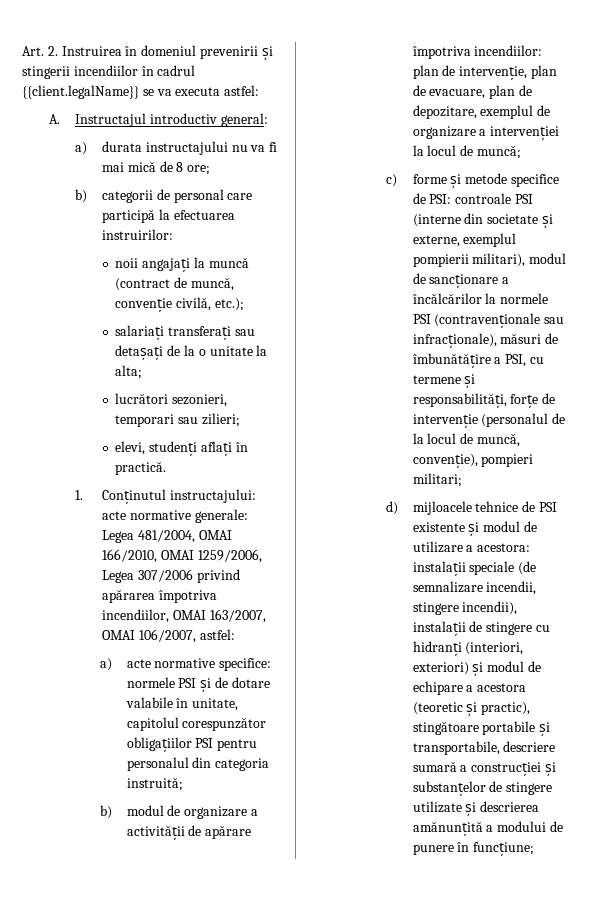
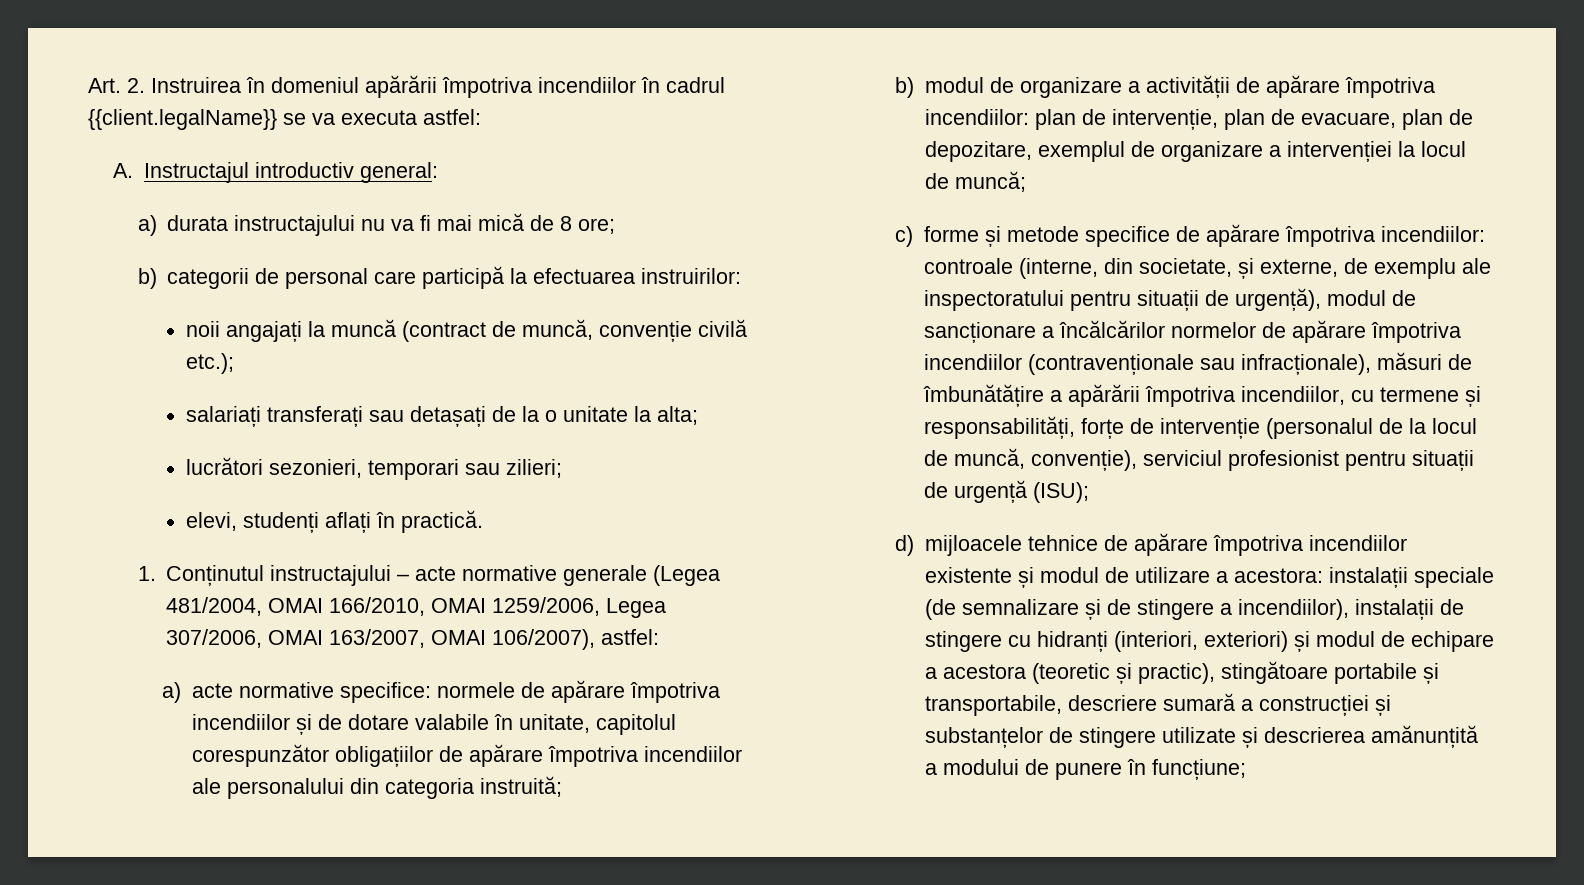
[199,46,273,60] [22,66,70,79] prevenirii și stingerii -> [365,75,532,98] apărării împotriva
[176,297,212,311] civilă, -> [698,319,748,337] civilă
[169,489,256,503] [102,509,248,523] [102,530,135,543] instructajului: acte normative generale: Legea -> [270,565,721,586] instructajului – acte normative generale (Legea
[137,569,240,583] [102,589,217,603] [102,609,170,623] 307/2006 privind apărarea împotriva incendiilor, -> [166,629,263,648] 307/2006,
[138,629,196,643] 106/2007, -> [492,629,596,650] 106/2007),
[178,678,197,688] PSI -> [521,680,721,703] [192,714,291,730] de apărare împotriva incendiilor
[195,738,258,751] [126,757,189,771] PSI pentru personalul -> [439,744,743,767] [192,778,345,799] de apărare împotriva incendiilor ale personalului
[429,193,534,204] [412,213,554,228] [412,233,517,247] [412,253,526,267] PSI: controale PSI (interne din societate și externe, exemplul pompierii militari), -> [1206,224,1486,247] [924,258,1492,279] [924,288,1322,311] apărare împotriva incendiilor: controale (interne, din societate, și externe, de exemplu ale inspectoratului pentru situații de urgență),
[485,293,549,304] [412,314,431,324] la normele PSI -> [1171,320,1462,343] [924,354,1023,370] normelor de apărare împotriva incendiilor
[505,354,527,367] PSI, -> [1068,384,1346,407] apărării împotriva incendiilor,
[481,454,534,467] [412,473,462,487] pompieri militari; -> [1143,450,1475,471] [924,480,1090,503] serviciul profesionist pentru situații de urgență (ISU);
[539,502,558,512] PSI -> [1134,533,1408,556] apărare împotriva incendiilor
[486,581,537,595] [412,601,518,615] incendii, stingere incendii), -> [1085,599,1350,620] și de stingere a incendiilor),

